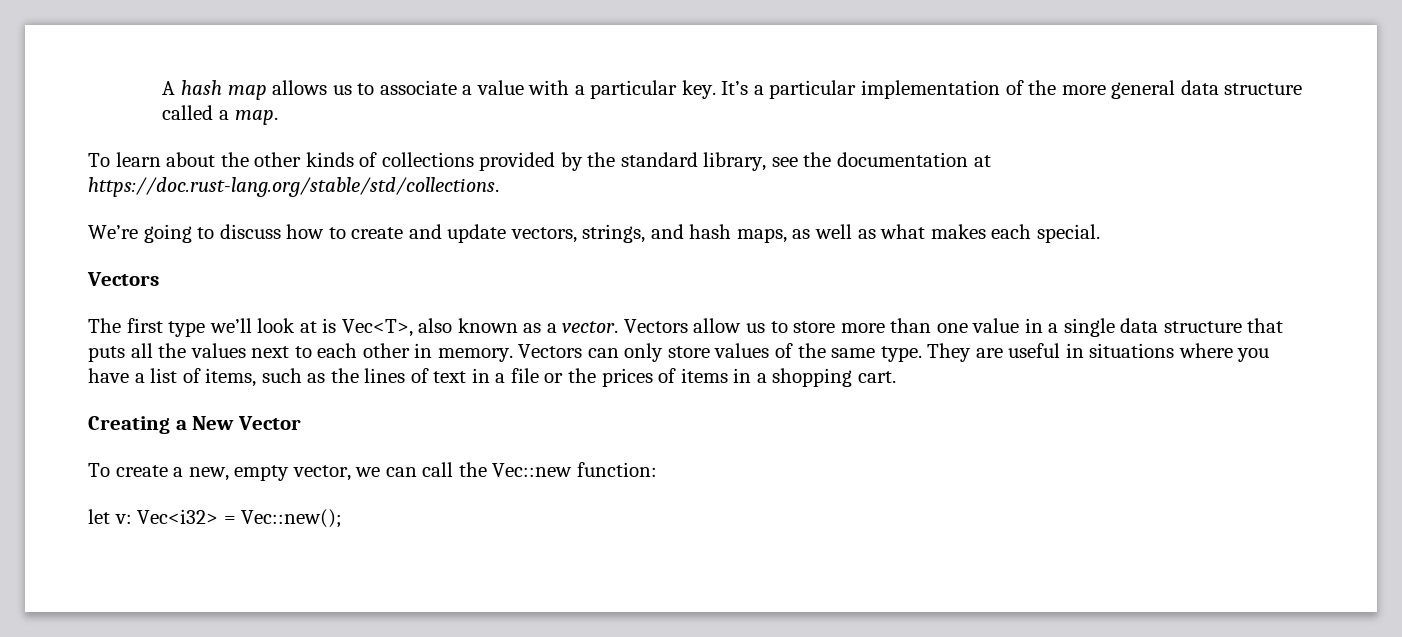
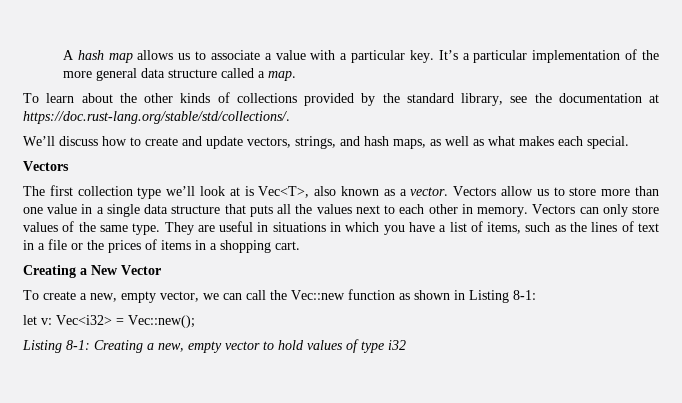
[88,177,499,197] [88,224,215,243] https://doc.rust-lang.org/stable/std/collections. // We’re going to -> [23,111,290,124] [23,136,55,146] https://doc.rust-lang.org/stable/std/collections/. // We’ll
(163, 325) none -> [77,186,133,196] collection
[1178,343,1233,358] where -> [330,222,380,232] in which
[576,462,657,477] function: -> [348,289,536,303] function as shown in Listing 8-1:
(343, 518) none -> [22,339,406,353] // Listing 8-1: Creating a new, empty vector to hold values of type i32

